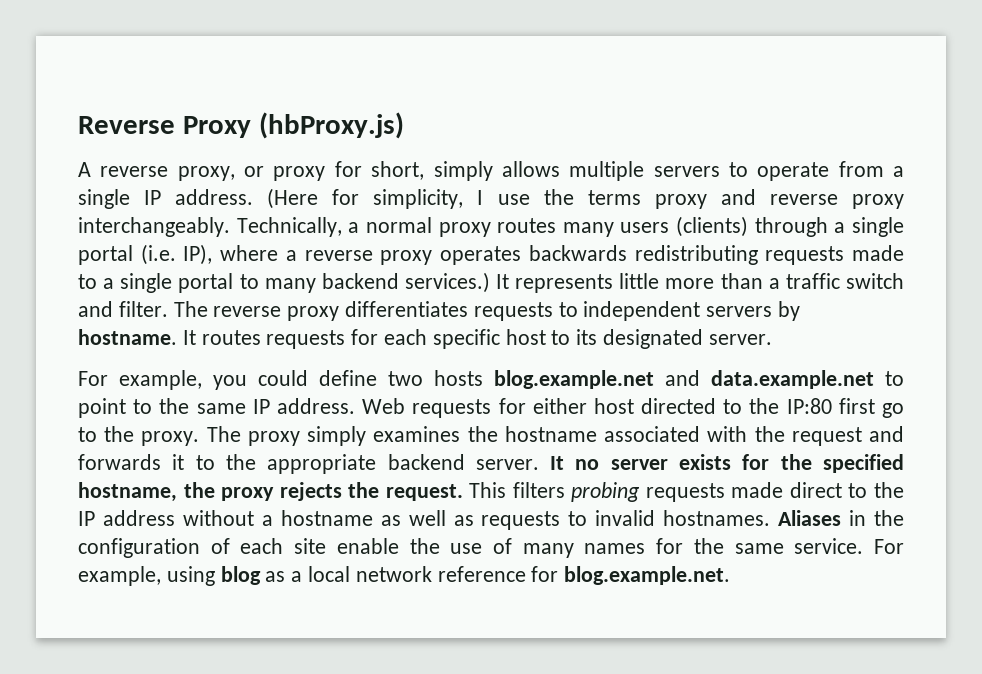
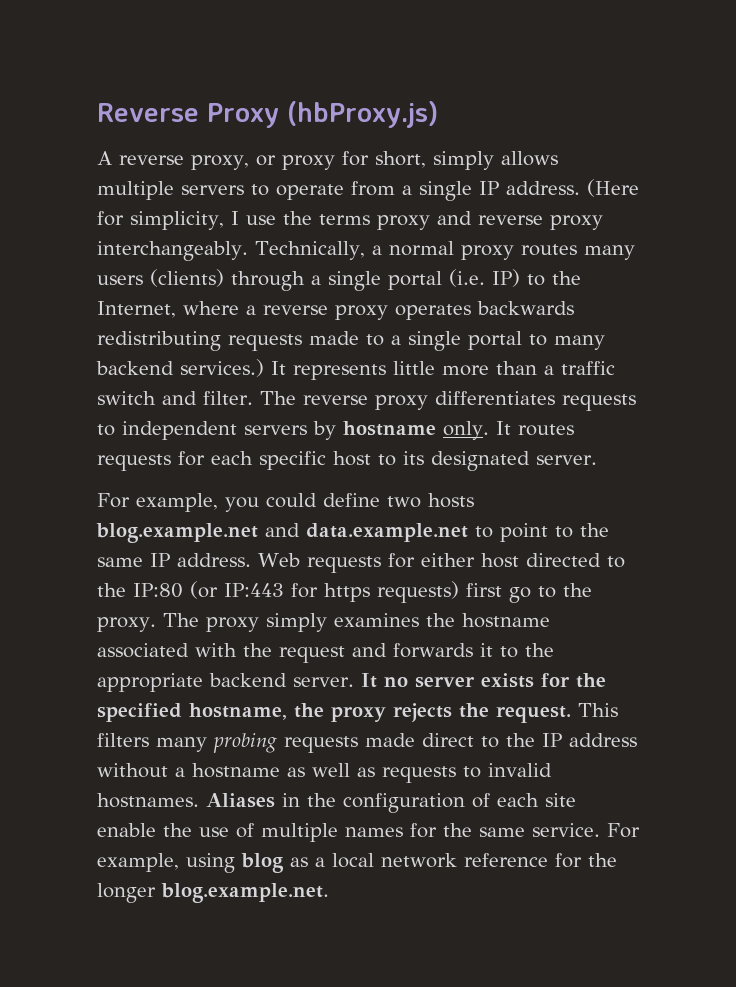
[183,244,213,265] IP), -> [492,269,581,287] [97,301,176,318] IP) to the Internet,
[78,329,177,345] hostname. -> [343,421,489,440] hostname only.
(832, 406) none -> [190,581,459,603] (or IP:443 for https requests)
(565, 490) none -> [156,737,207,752] many
[522,543,574,558] many -> [261,823,338,842] multiple
(559, 574) none -> [588,853,617,867] [97,883,156,903] the longer

